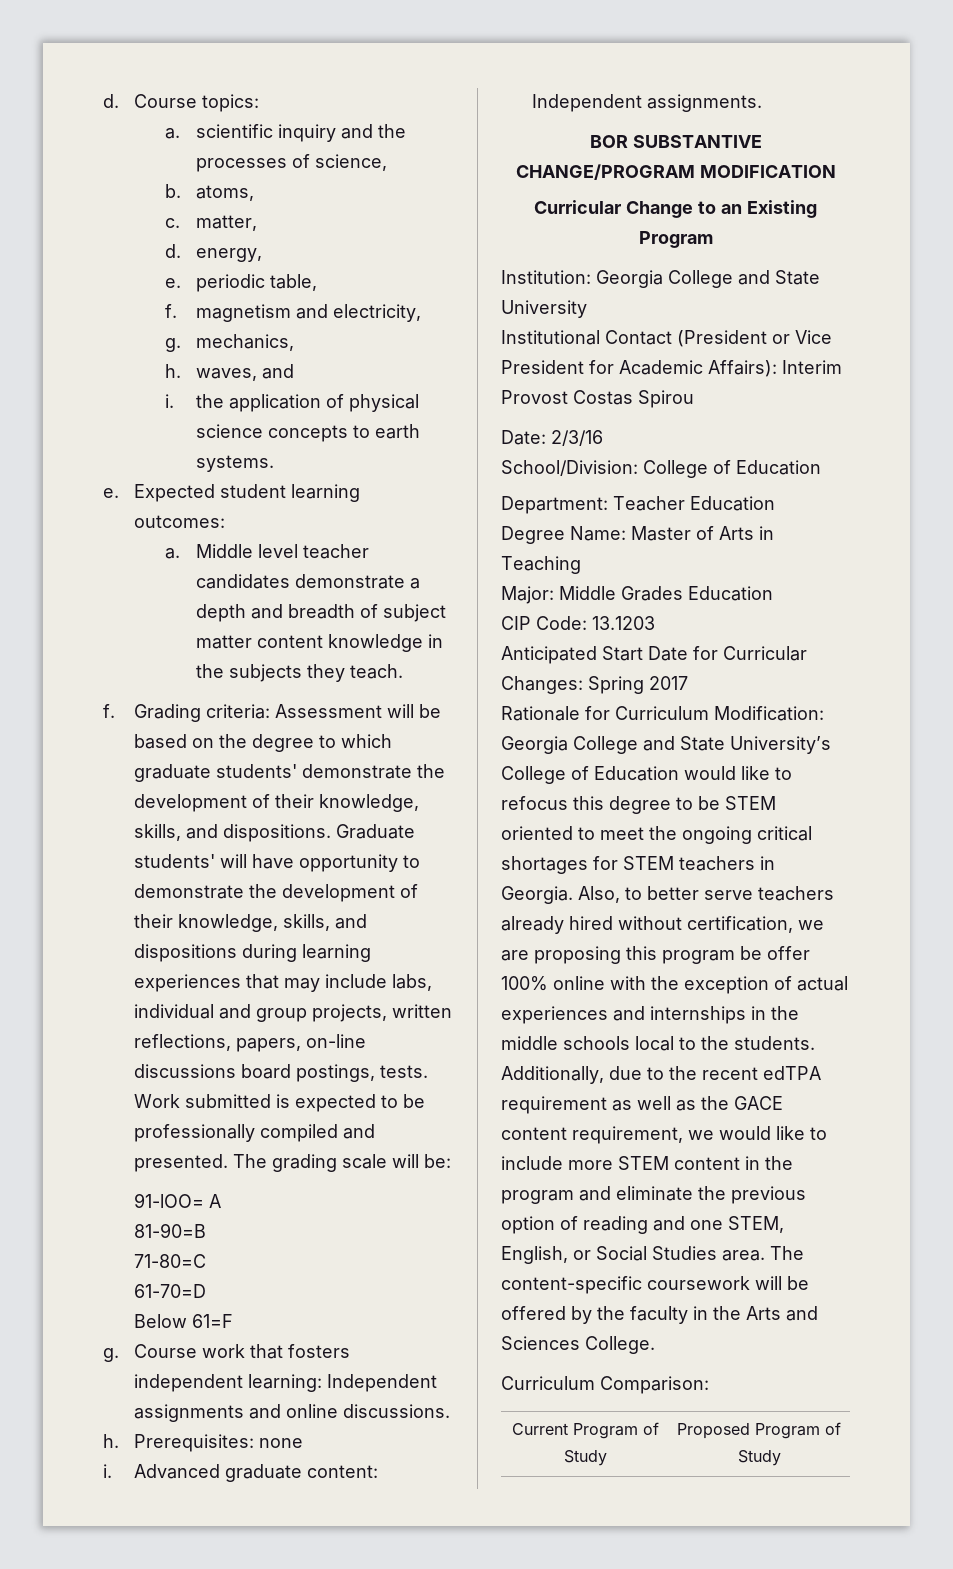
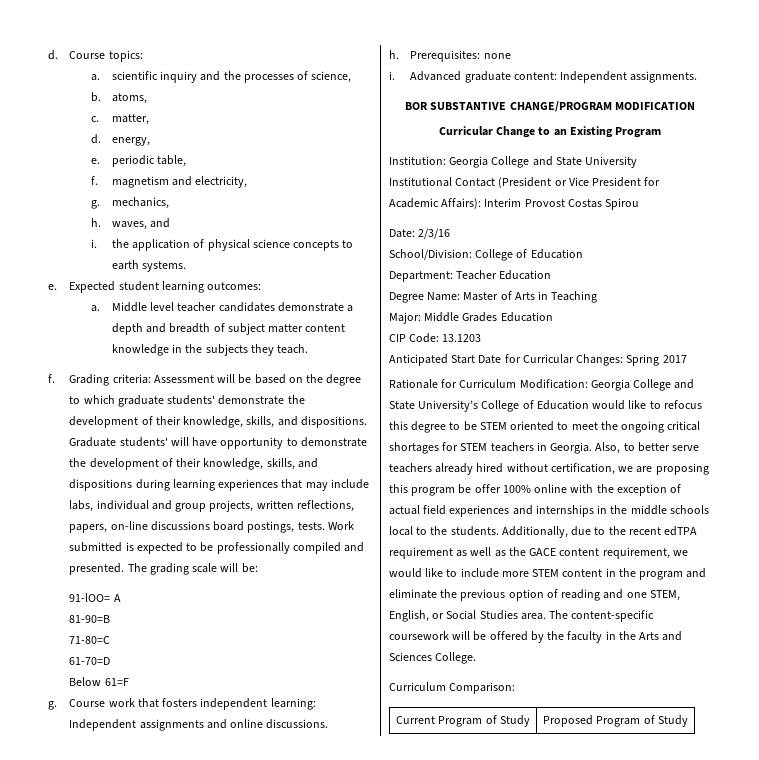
(848, 983) none -> [423,505,447,515] field

